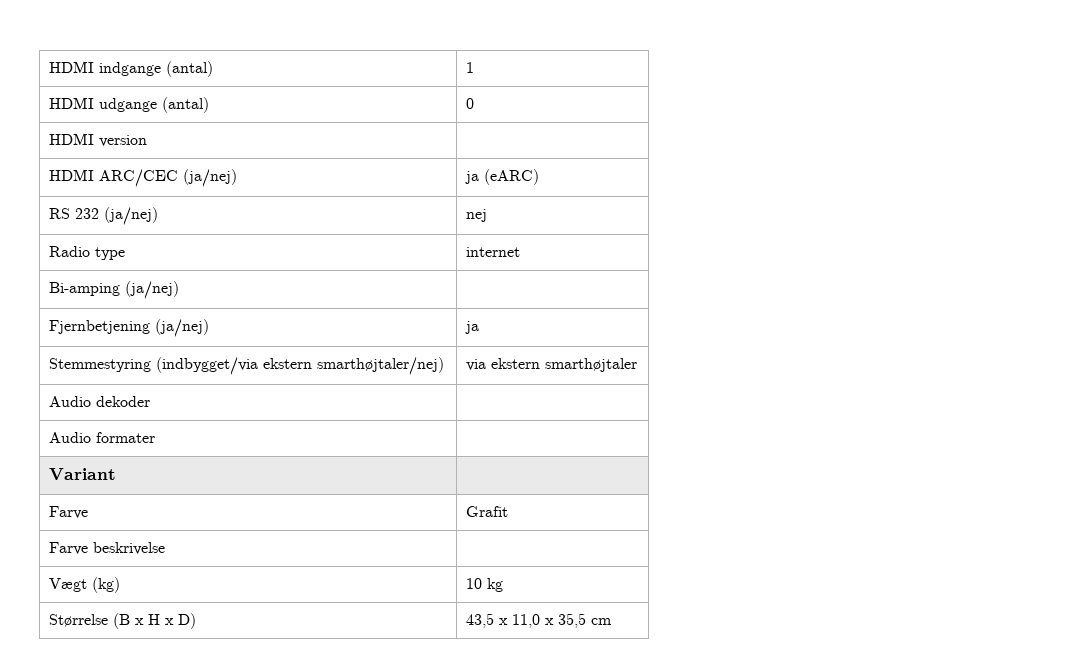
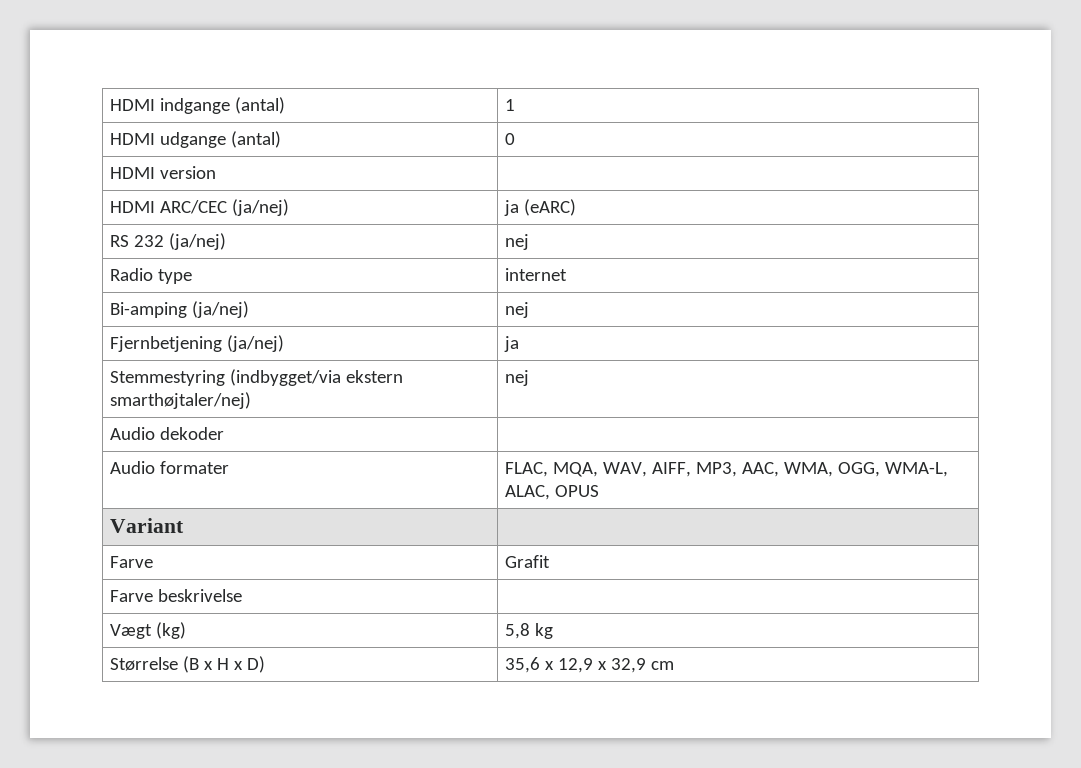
(179, 290) none -> [505,302,530,318] nej
[465,358,637,372] via ekstern smarthøjtaler -> [505,370,530,386] nej
(155, 437) none -> [505,462,949,477] [505,485,600,500] FLAC, MQA, WAV, AIFF, MP3, AAC, WMA, OGG, WMA-L, ALAC, OPUS
[465,578,482,589] 10 -> [505,623,531,639] 5,8
[465,613,586,628] 43,5 x 11,0 x 35,5 -> [505,657,647,673] 35,6 x 12,9 x 32,9

